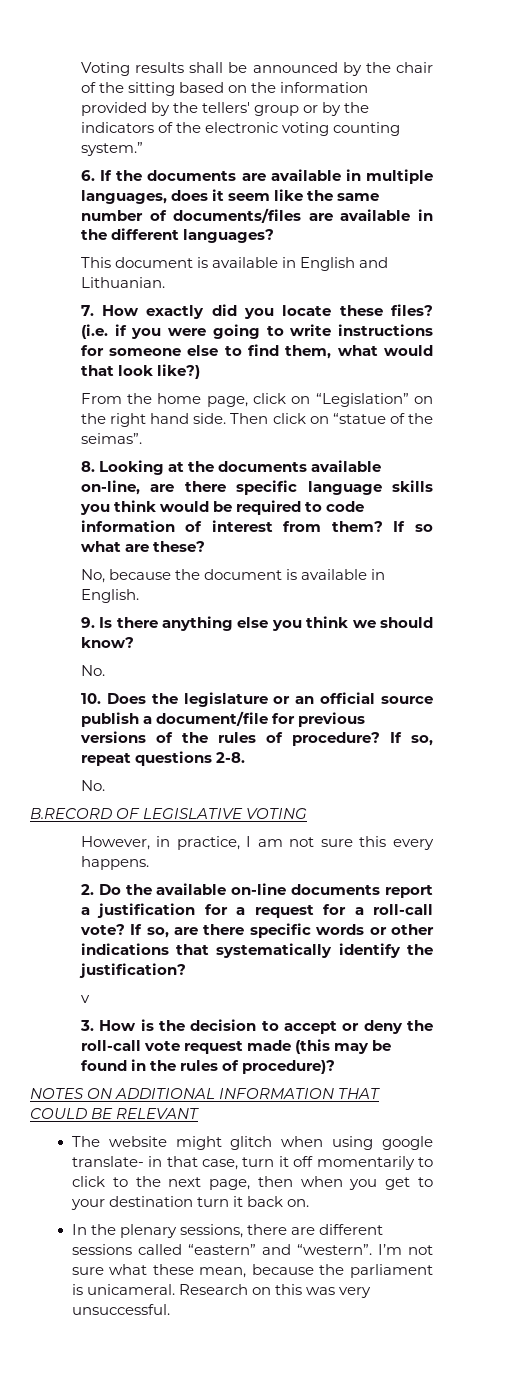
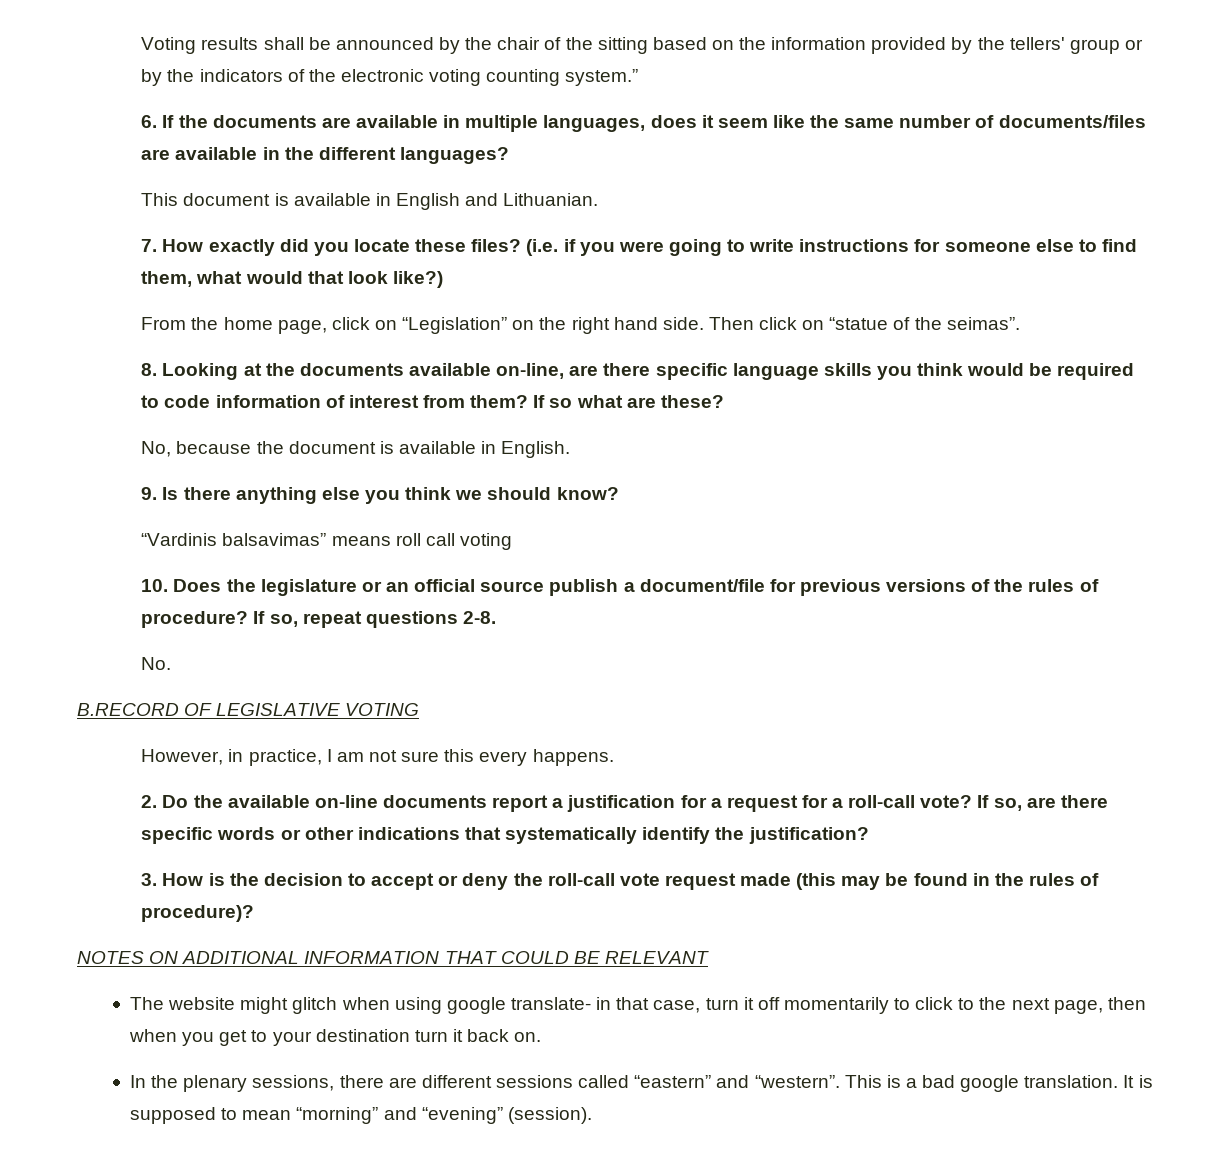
[80,665,105,676] No. -> [141,533,512,550] “Vardinis balsavimas” means roll call voting
[80,995,90,1003] // v -> (869, 835) none
[377,1244,433,1255] [71,1264,433,1278] [71,1284,372,1298] [71,1304,170,1315] I’m not sure what these mean, because the parliament is unicameral. Research on this was very unsuccessful. -> [844,1075,1153,1092] [130,1107,592,1124] This is a bad google translation. It is supposed to mean “morning” and “evening” (session).

